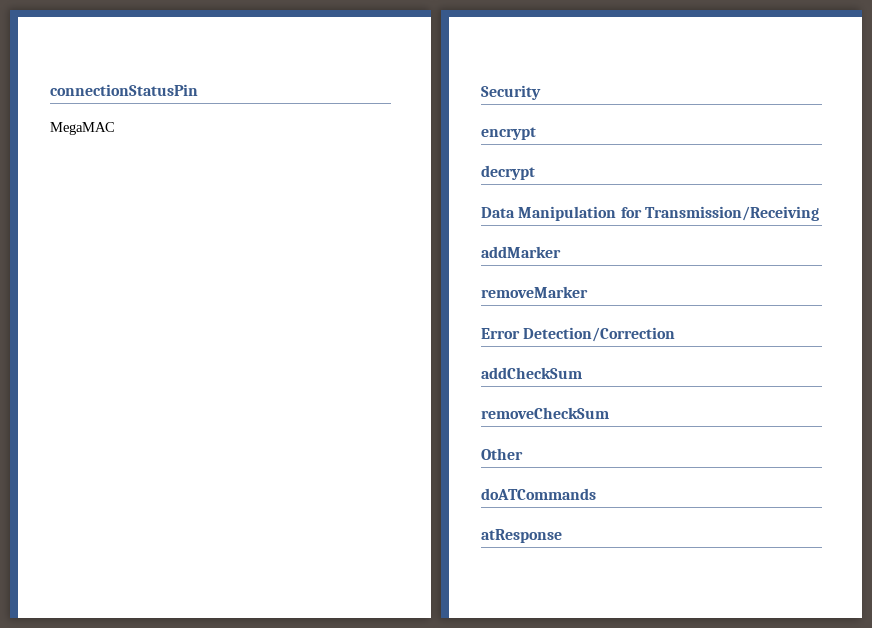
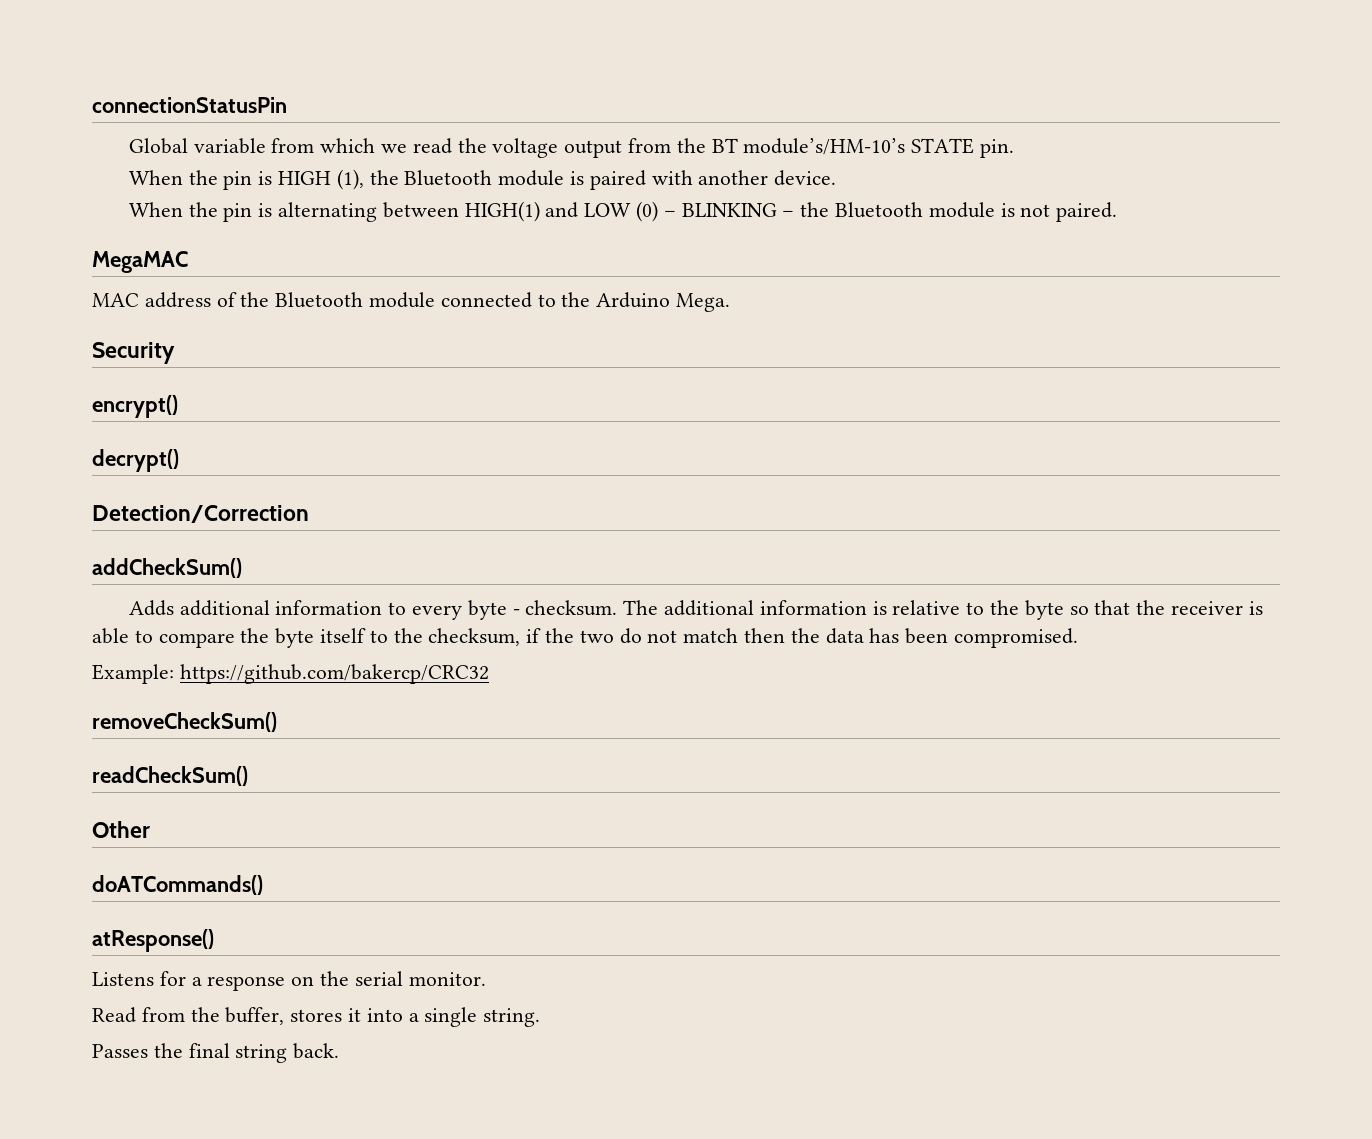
[50,122,115,135] [481,85,541,100] [481,127,536,140] [481,165,535,180] [481,206,819,221] [481,246,561,258] [481,286,588,298] [481,327,676,342] [481,367,582,379] [481,407,609,419] [481,448,523,460] [481,488,596,500] [481,529,562,543] MegaMAC // Security // encrypt // decrypt // Data Manipulation for Transmission/Receiving // addMarker // removeMarker // Error Detection/Correction // addCheckSum // removeCheckSum // Other // doATCommands // atResponse -> [128,138,1015,158] [128,169,837,190] [128,201,1118,222] [92,251,188,273] [92,292,731,312] [92,342,175,364] [92,395,178,418] [92,449,179,472] [92,505,309,523] [92,558,242,578] [128,600,1263,620] [92,628,1079,648] [92,664,489,684] [92,712,277,732] [92,766,248,786] [92,821,150,838] [92,875,263,895] [92,929,214,952] [92,971,486,991] [92,1007,541,1027] [92,1043,340,1063] Global variable from which we read the voltage output from the BT module’s/HM-10’s STATE pin. // When the pin is HIGH (1), the Bluetooth module is paired with another device. // When the pin is alternating between HIGH(1) and LOW (0) – BLINKING – the Bluetooth module is not paired. // MegaMAC // MAC address of the Bluetooth module connected to the Arduino Mega. // Security // encrypt() // decrypt() // Detection/Correction // addCheckSum() // Adds additional information to every byte - checksum. The additional information is relative to the byte so that the receiver is able to compare the byte itself to the checksum, if the two do not match then the data has been compromised. // Example: https://github.com/bakercp/CRC32 // removeCheckSum() // readCheckSum() // Other // doATCommands() // atResponse() // Listens for a response on the serial monitor. // Read from the buffer, stores it into a single string. // Passes the final string back.

